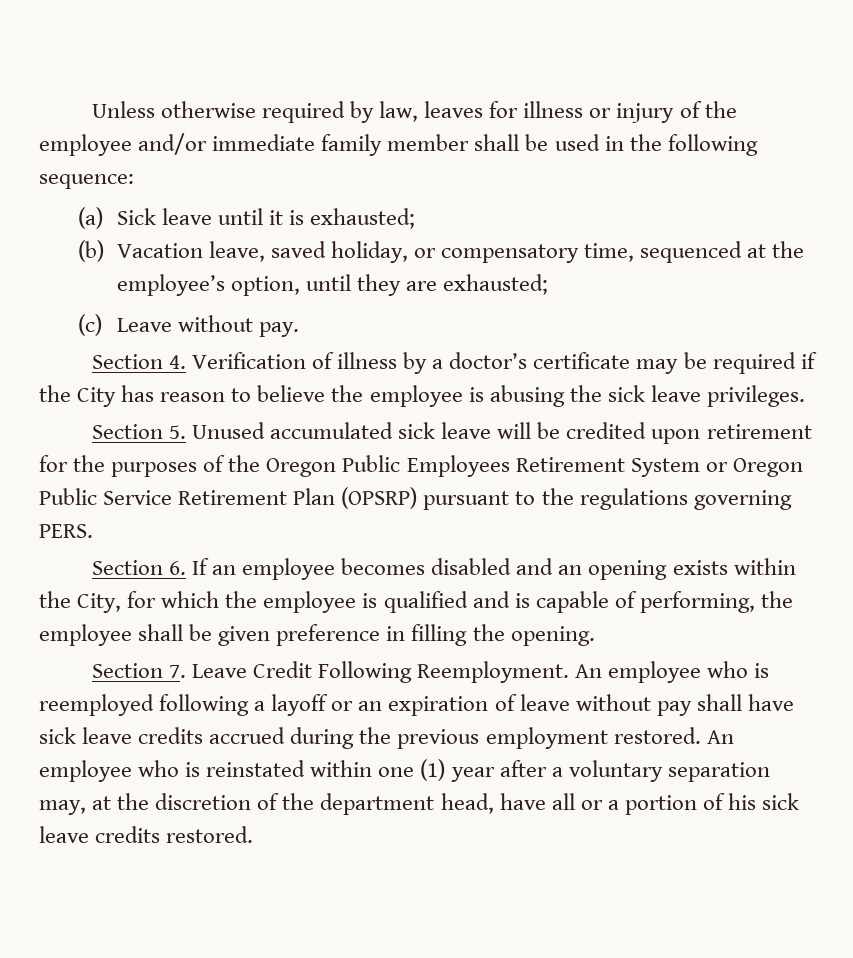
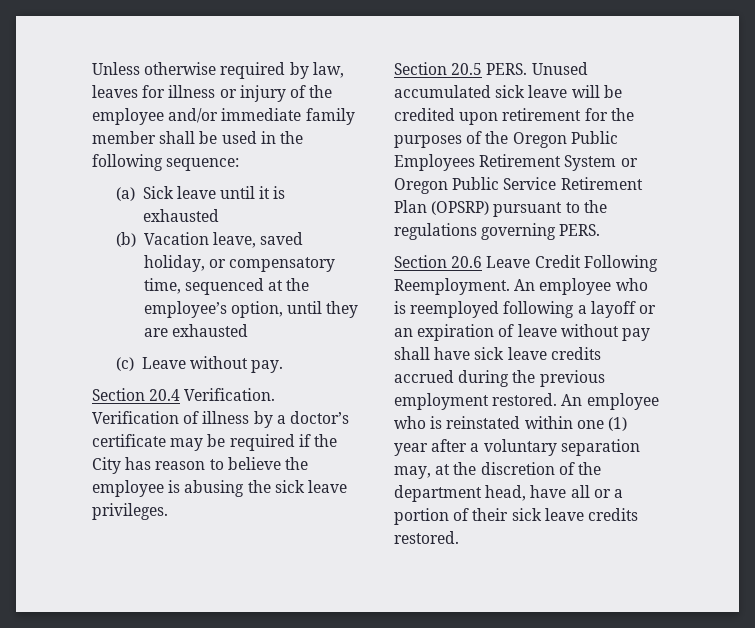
[310,208,416,229] exhausted; -> [142,209,219,222] exhausted
[443,274,549,295] exhausted; -> [171,324,248,337] exhausted
[168,355,186,369] 4. -> [149,388,276,401] 20.4 Verification.
[168,425,186,439] 5. -> [451,63,528,75] 20.5 PERS.
[168,558,796,580] [39,591,793,613] [39,624,595,646] [91,663,186,678] 6. If an employee becomes disabled and an opening exists within the City, for which the employee is qualified and is capable of performing, the employee shall be given preference in filling the opening. // Section 7. -> [451,256,483,268] 20.6
[728,793,757,810] his -> [472,508,509,521] their

